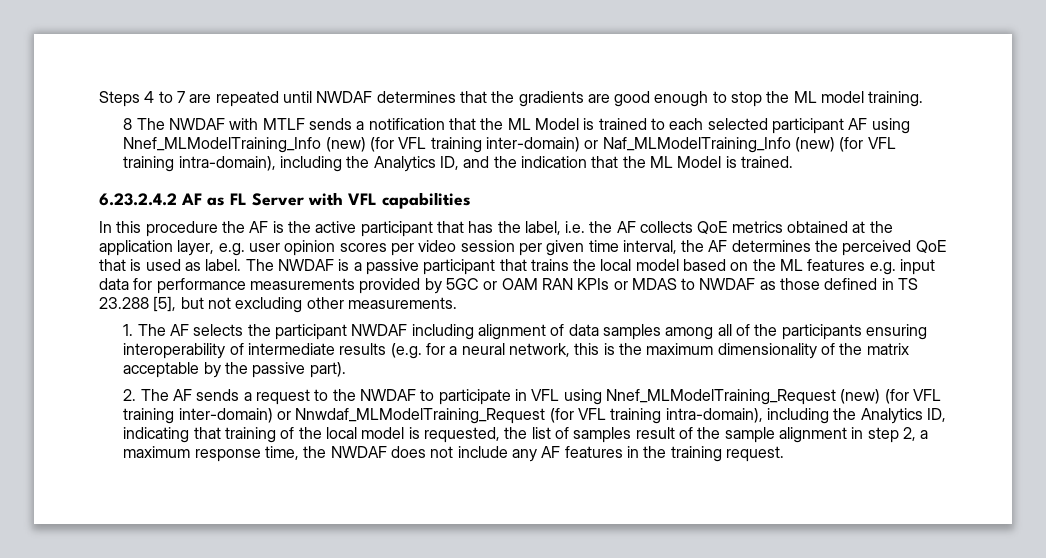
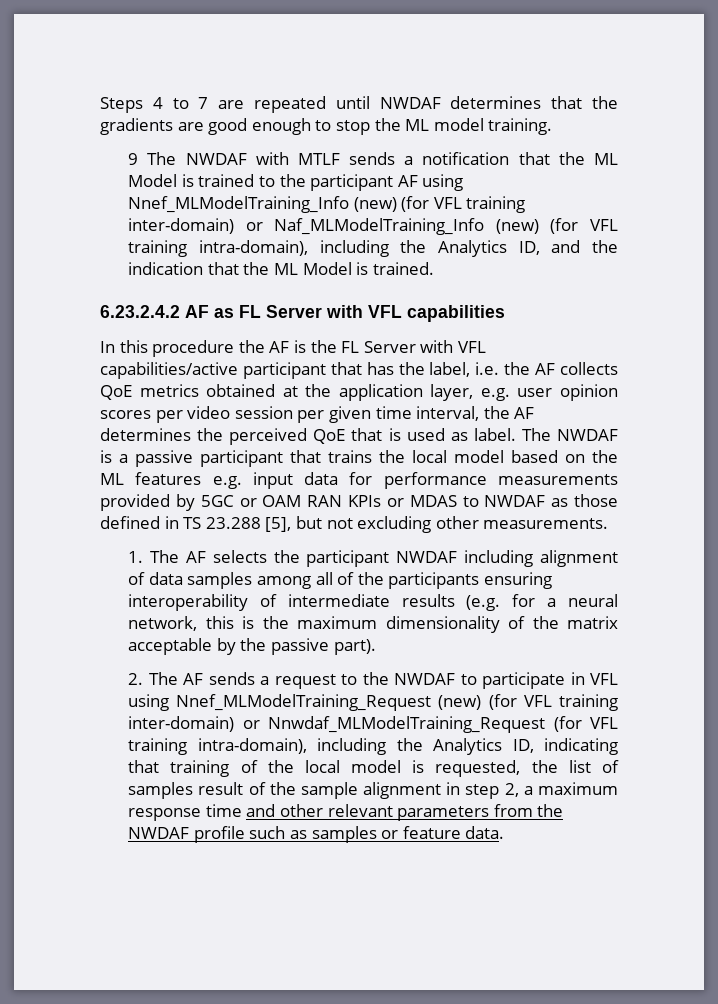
[123,118,133,130] 8 -> [128,153,139,165] 9
[669,118,768,130] each selected -> [279,174,306,187] the
[315,221,357,233] active -> [341,340,486,353] [100,362,238,379] FL Server with VFL capabilities/active
[265,446,784,462] time, the NWDAF does not include any AF features in the training request. -> [205,804,564,821] [128,826,505,843] time and other relevant parameters from the NWDAF profile such as samples or feature data.

